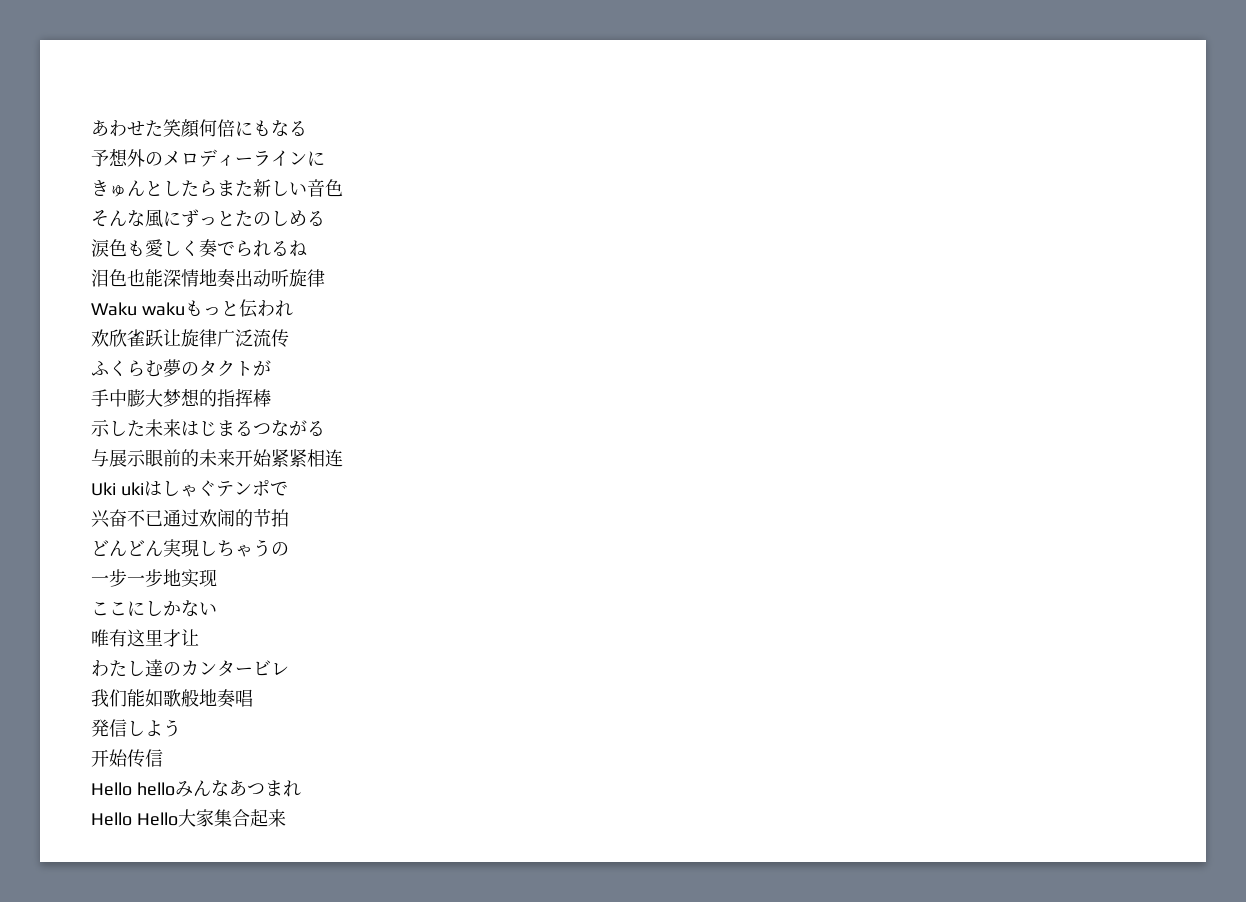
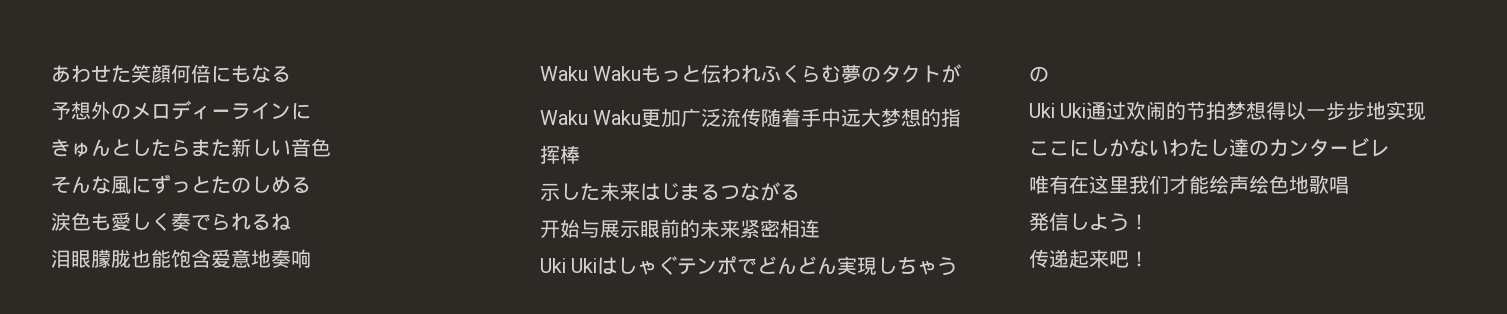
[109,269,325,288] [91,302,185,316] 色也能深情地奏出动听旋律 // Waku waku -> [71,249,311,268] [540,66,642,81] 眼朦胧也能饱含爱意地奏响 // Waku Waku
[91,329,289,348] // 欢欣雀跃让旋律广泛流传 // -> (762, 74) none
[91,389,145,407] 手中膨 -> [540,108,862,128] Waku Waku更加广泛流传随着手中远
(325, 428) none -> [540,219,580,238] 开始
[235,449,307,467] 开始紧紧 -> [740,219,780,238] 紧密
[120,482,144,496] uki -> [571,258,598,273] Uki
[91,509,289,528] // 兴奋不已通过欢闹的节拍 // -> (758, 266) none
[91,569,145,587] 一步一 -> [1029,101,1347,121] Uki Uki通过欢闹的节拍梦想得以一步
[91,629,199,647] // 唯有这里才让 // -> (1169, 148) none
[91,689,253,708] [91,719,181,737] [91,749,163,768] [91,780,301,797] [91,809,286,827] 我们能如歌般地奏唱 // 発信しよう // 开始传信 // Hello helloみんなあつまれ // Hello Hello大家集合起来 -> [1029,175,1349,194] [1029,212,1149,232] [1029,249,1149,268] 唯有在这里我们才能绘声绘色地歌唱 // 発信しよう！ // 传递起来吧！

